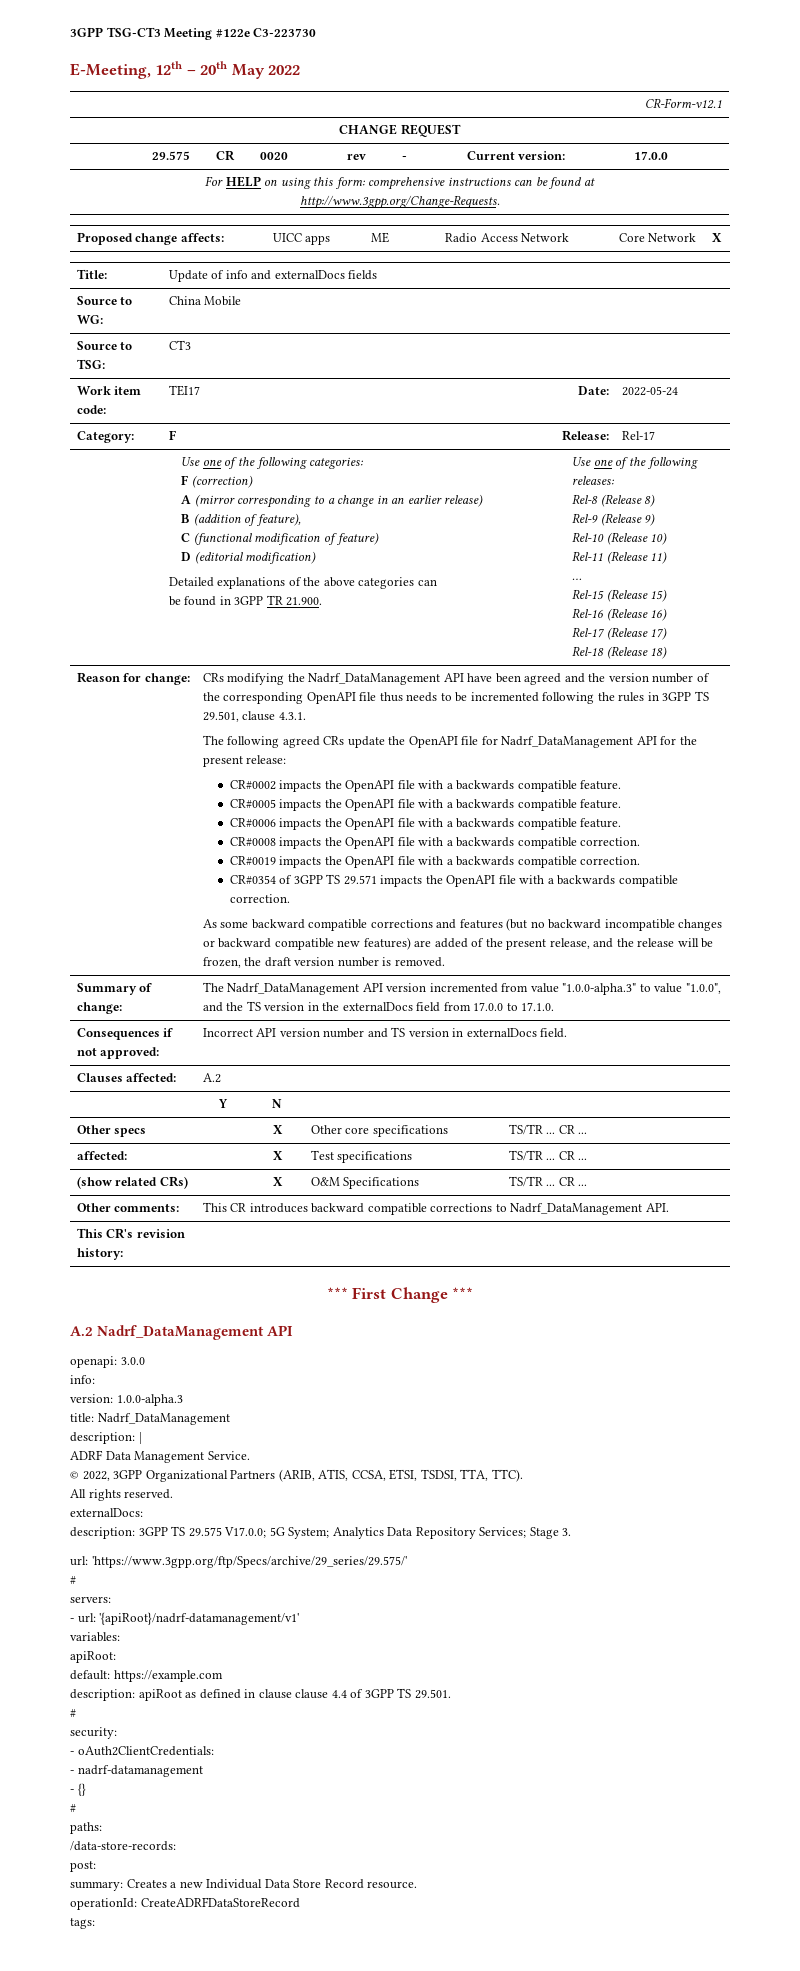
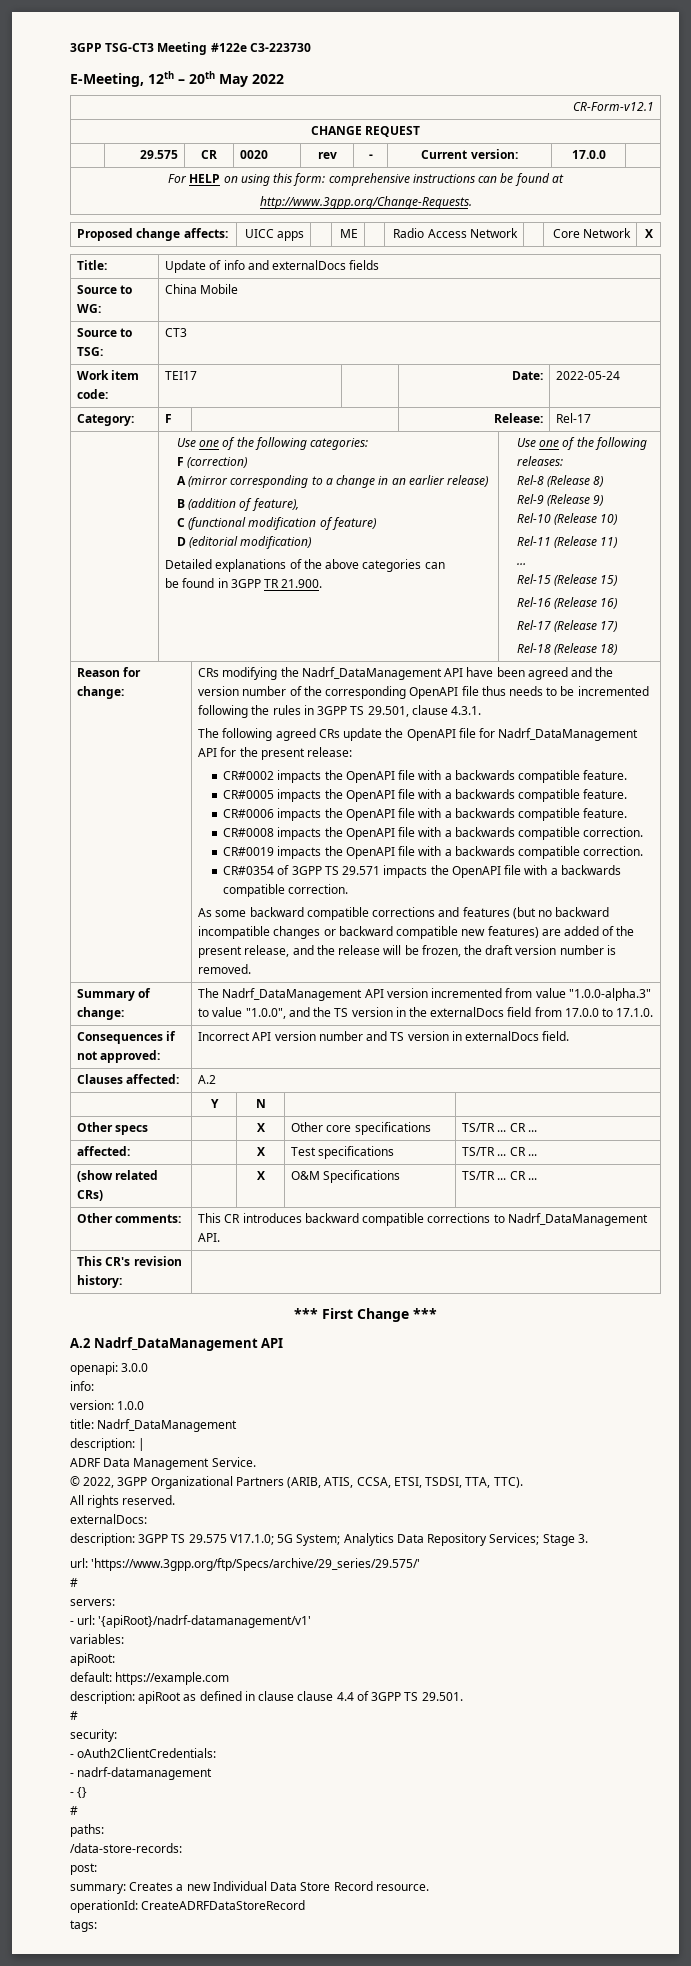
[116,1394,183,1406] 1.0.0-alpha.3 -> [117,1401,145,1410] 1.0.0
[224,1527,267,1538] V17.0.0; -> [229,1534,274,1545] V17.1.0;

